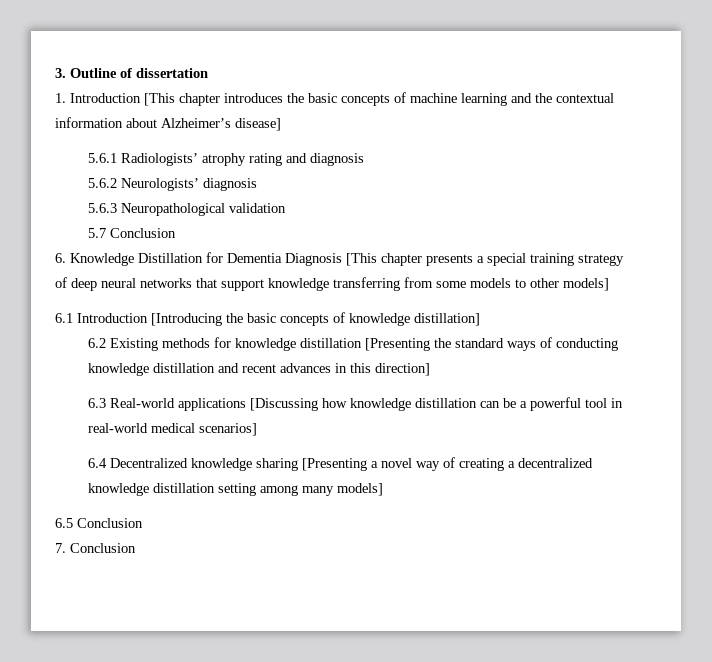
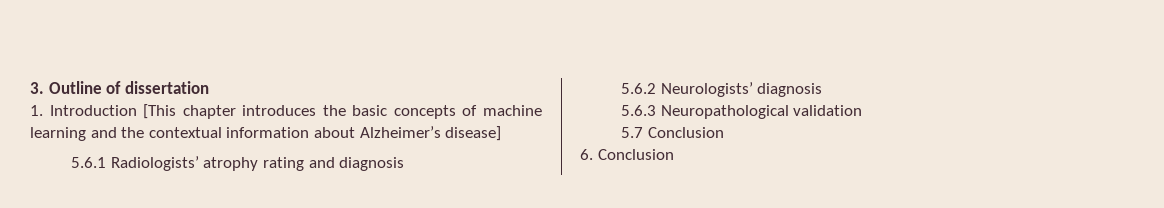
[70,252,624,266] [55,277,609,291] [55,312,480,326] [88,337,619,351] [88,363,431,376] [88,397,624,411] [88,423,258,436] [88,457,594,471] [88,483,384,496] [55,518,143,528] [55,543,136,553] Knowledge Distillation for Dementia Diagnosis [This chapter presents a special training strategy of deep neural networks that support knowledge transferring from some models to other models] // 6.1 Introduction [Introducing the basic concepts of knowledge distillation] // 6.2 Existing methods for knowledge distillation [Presenting the standard ways of conducting knowledge distillation and recent advances in this direction] // 6.3 Real-world applications [Discussing how knowledge distillation can be a powerful tool in real-world medical scenarios] // 6.4 Decentralized knowledge sharing [Presenting a novel way of creating a decentralized knowledge distillation setting among many models] // 6.5 Conclusion // 7. Conclusion -> [597,149,674,160] Conclusion

